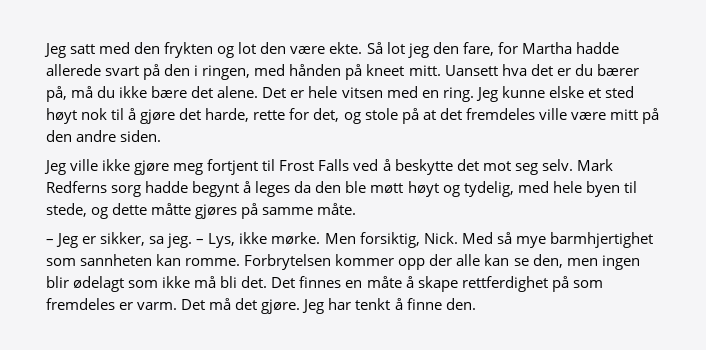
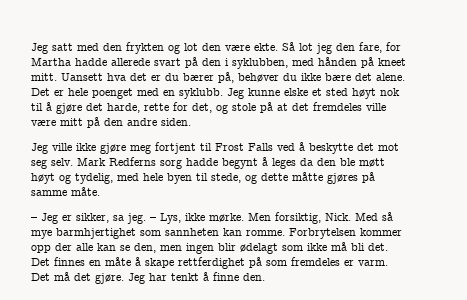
[202,65,251,80] ringen, -> [232,58,288,69] syklubben,
[71,86,94,98] må -> [238,73,279,82] behøver
[341,87,383,98] vitsen -> [92,88,133,99] poenget
[442,87,474,102] ring. -> [179,88,223,99] syklubb.

